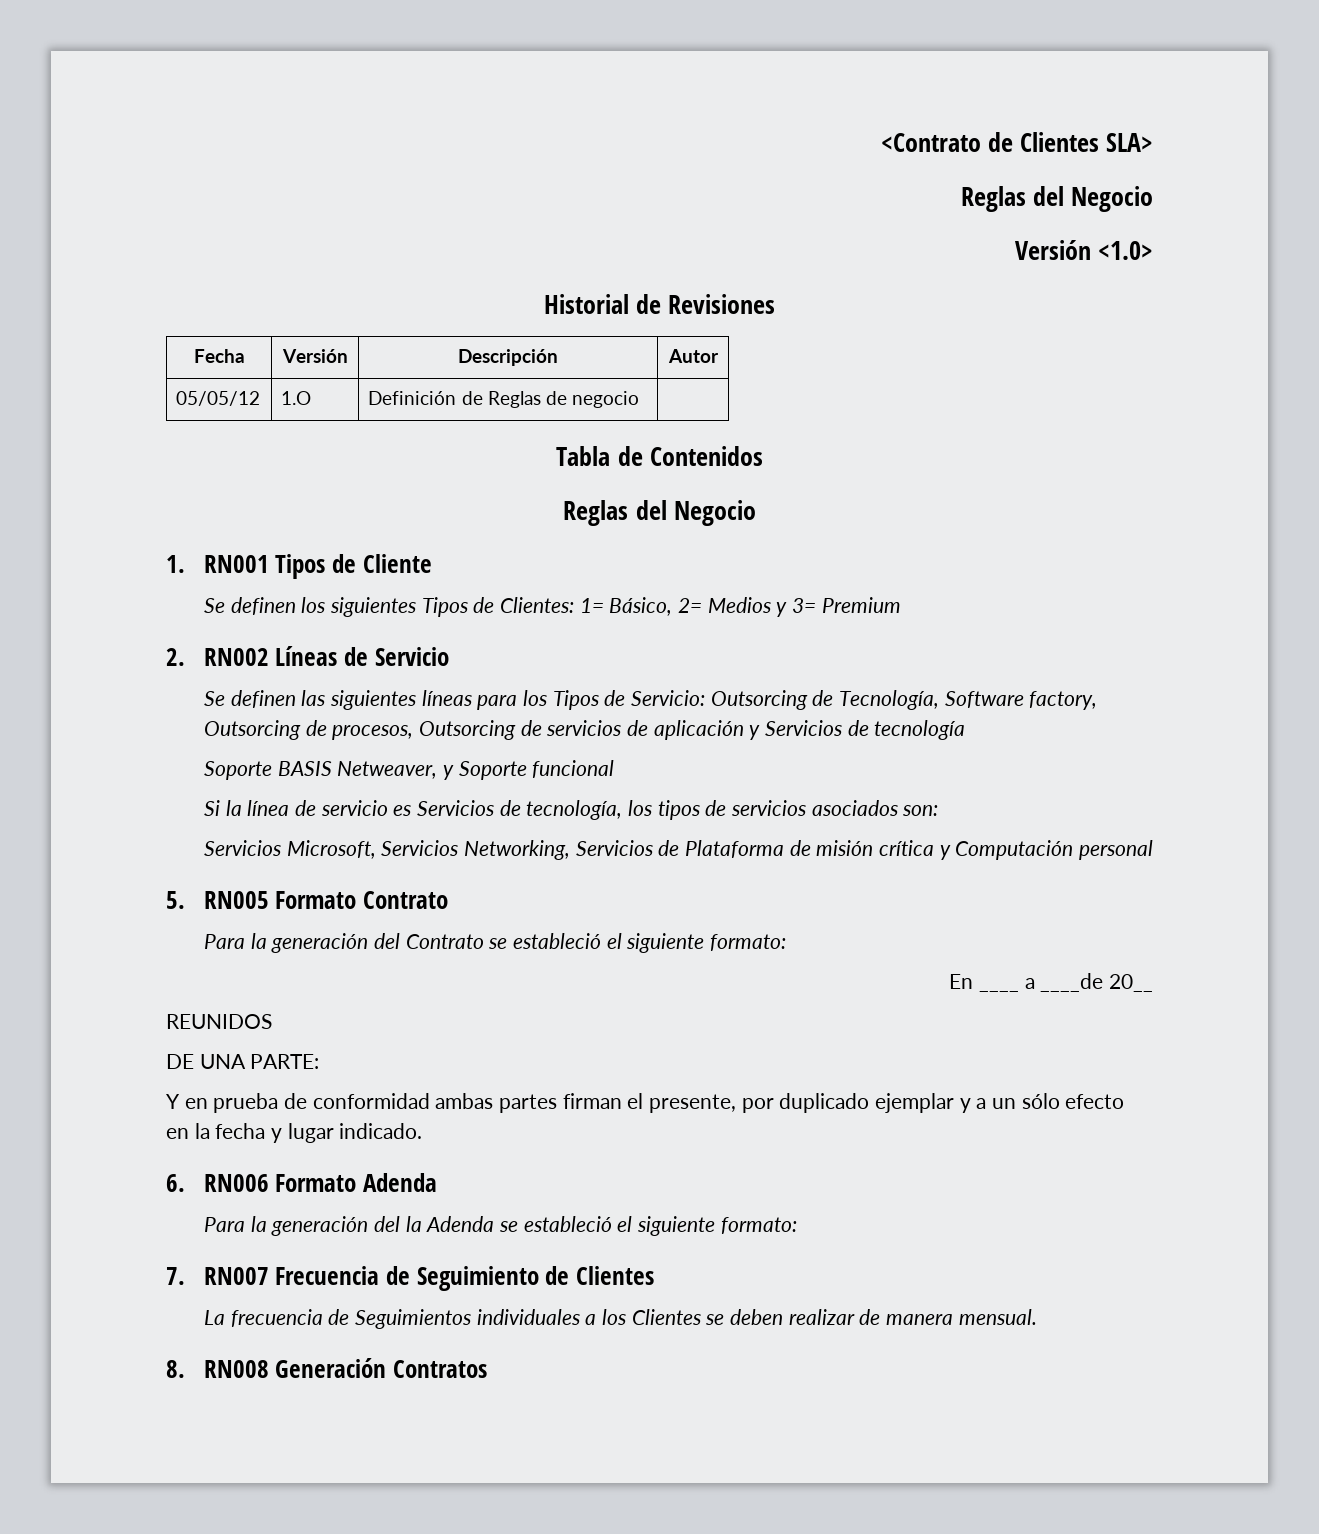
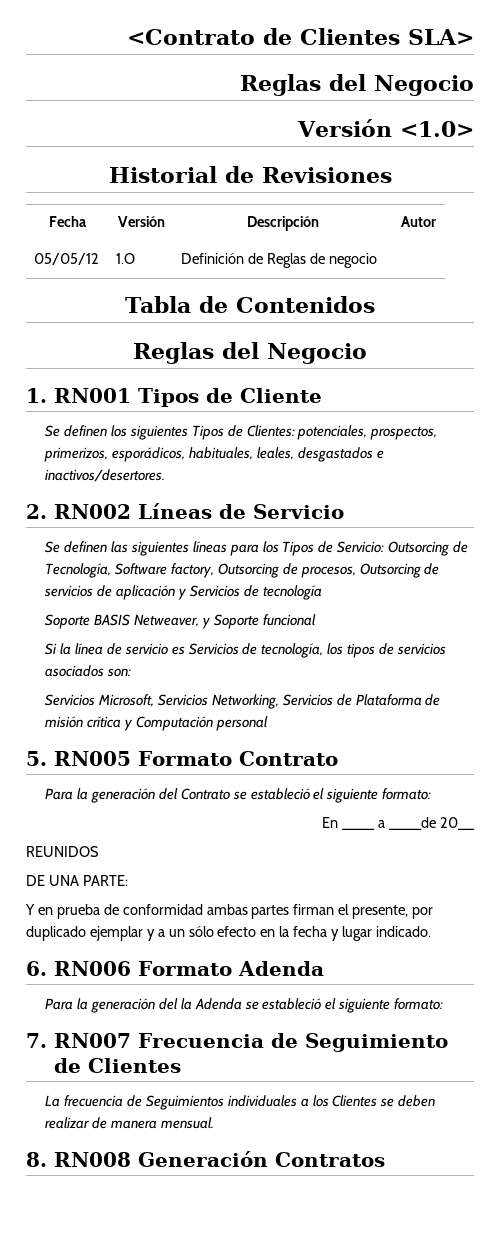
[579,597,901,617] 1= Básico, 2= Medios y 3= Premium -> [297,425,438,440] [44,447,384,462] [45,469,166,482] potenciales, prospectos, primerizos, esporádicos, habituales, leales, desgastados e inactivos/desertores.

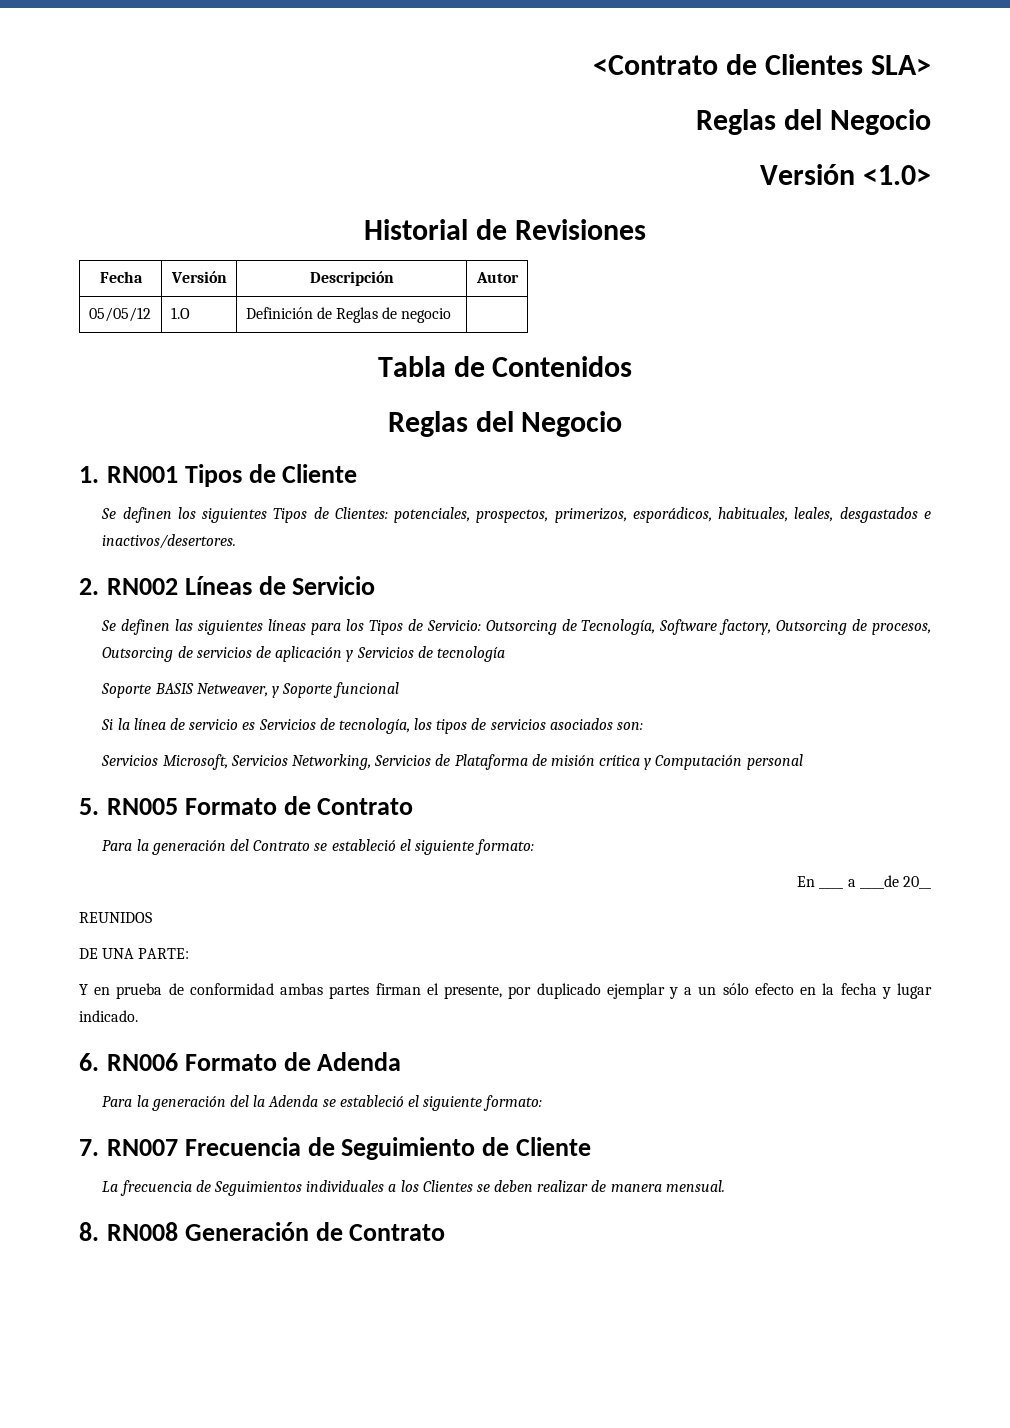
(233, 758) none -> [283,796,311,815] de
(233, 968) none -> [283,1052,311,1071] de
[88,1058,182,1073] Clientes -> [516,1137,592,1156] Cliente
[275,1152,386,1167] Contratos -> [315,1222,446,1241] de Contrato

